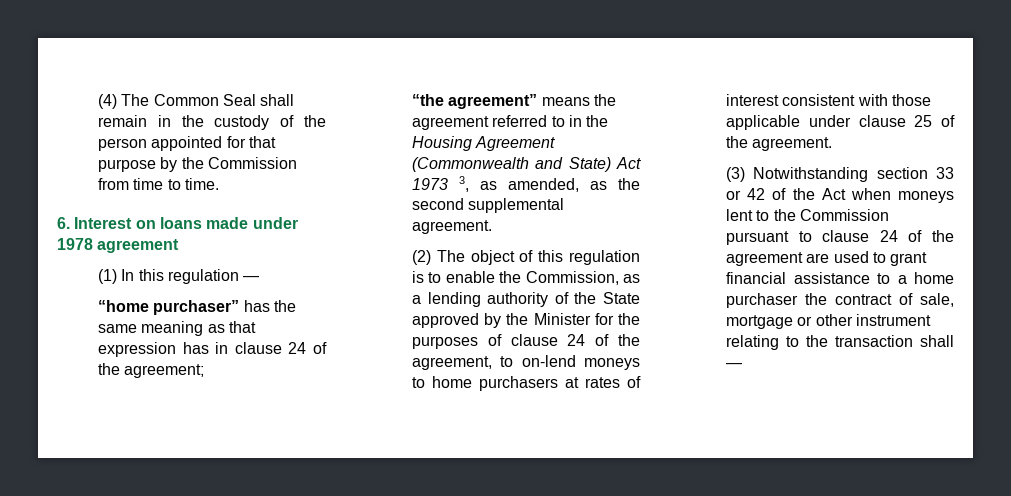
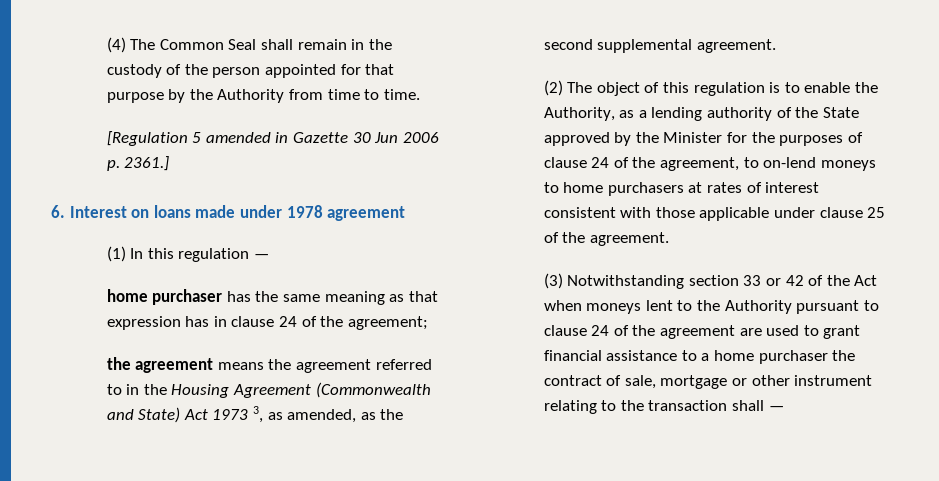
[208,157,298,169] Commission -> [217,89,285,103] Authority
(220, 184) none -> [106,131,439,146] [106,156,170,171] // [Regulation 5 amended in Gazette 30 Jun 2006 p. 2361.]
[98,300,240,315] “home purchaser” -> [106,289,223,305] home purchaser
[412,94,538,109] “the agreement” -> [106,357,214,373] the agreement
[525,271,619,285] Commission, -> [543,107,615,121] Authority,
[800,209,890,221] Commission -> [724,300,792,314] Authority

